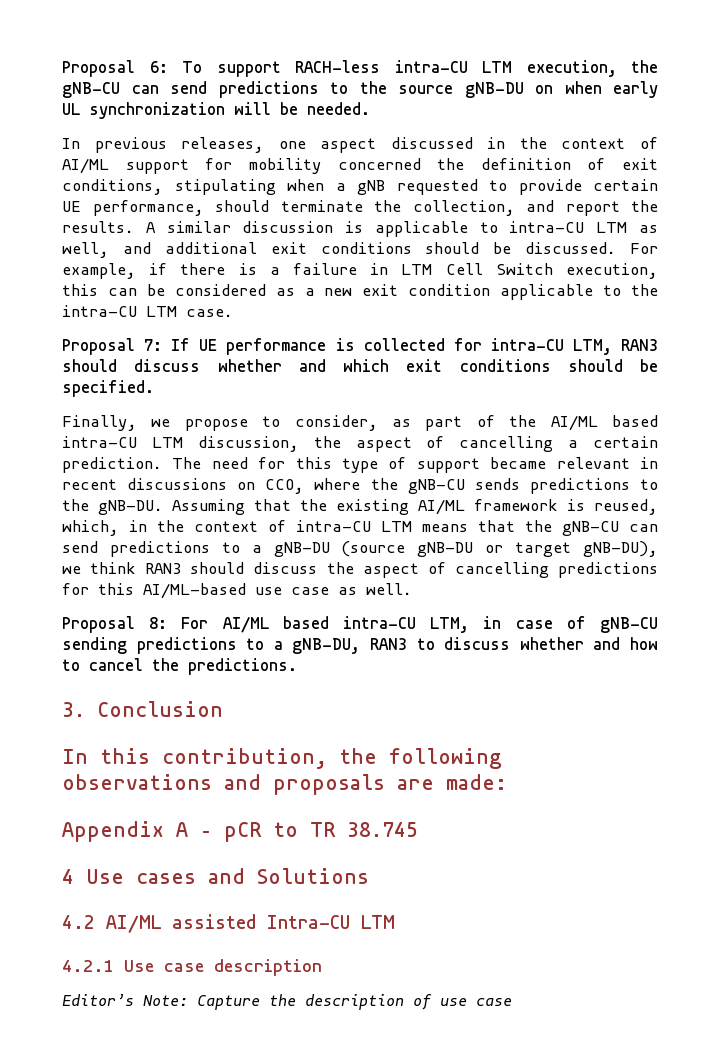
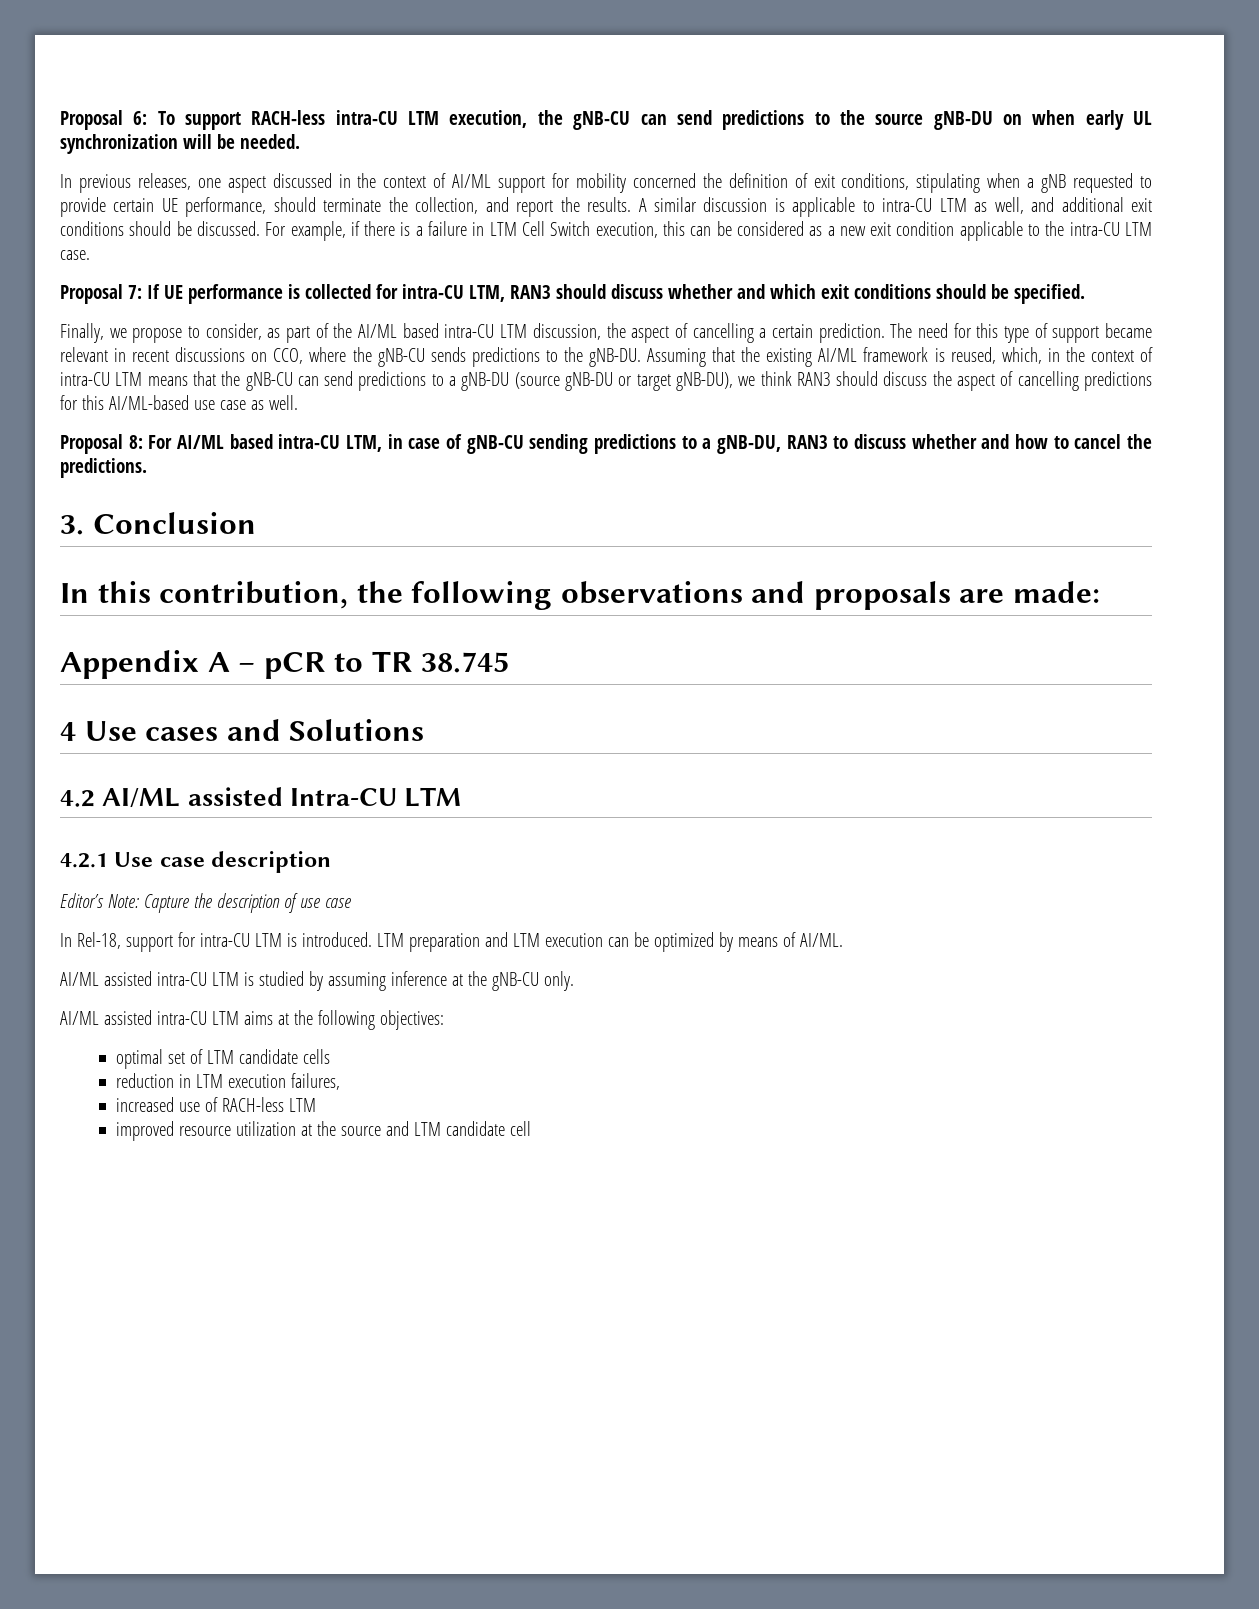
(512, 1002) none -> [60,932,843,952] [60,971,574,991] [60,1010,444,1030] [115,1049,330,1069] [115,1073,340,1090] [115,1097,316,1112] [115,1121,531,1141] // In Rel-18, support for intra-CU LTM is introduced. LTM preparation and LTM execution can be optimized by means of AI/ML. // AI/ML assisted intra-CU LTM is studied by assuming inference at the gNB-CU only. // AI/ML assisted intra-CU LTM aims at the following objectives: // optimal set of LTM candidate cells // reduction in LTM execution failures, // increased use of RACH-less LTM // improved resource utilization at the source and LTM candidate cell

